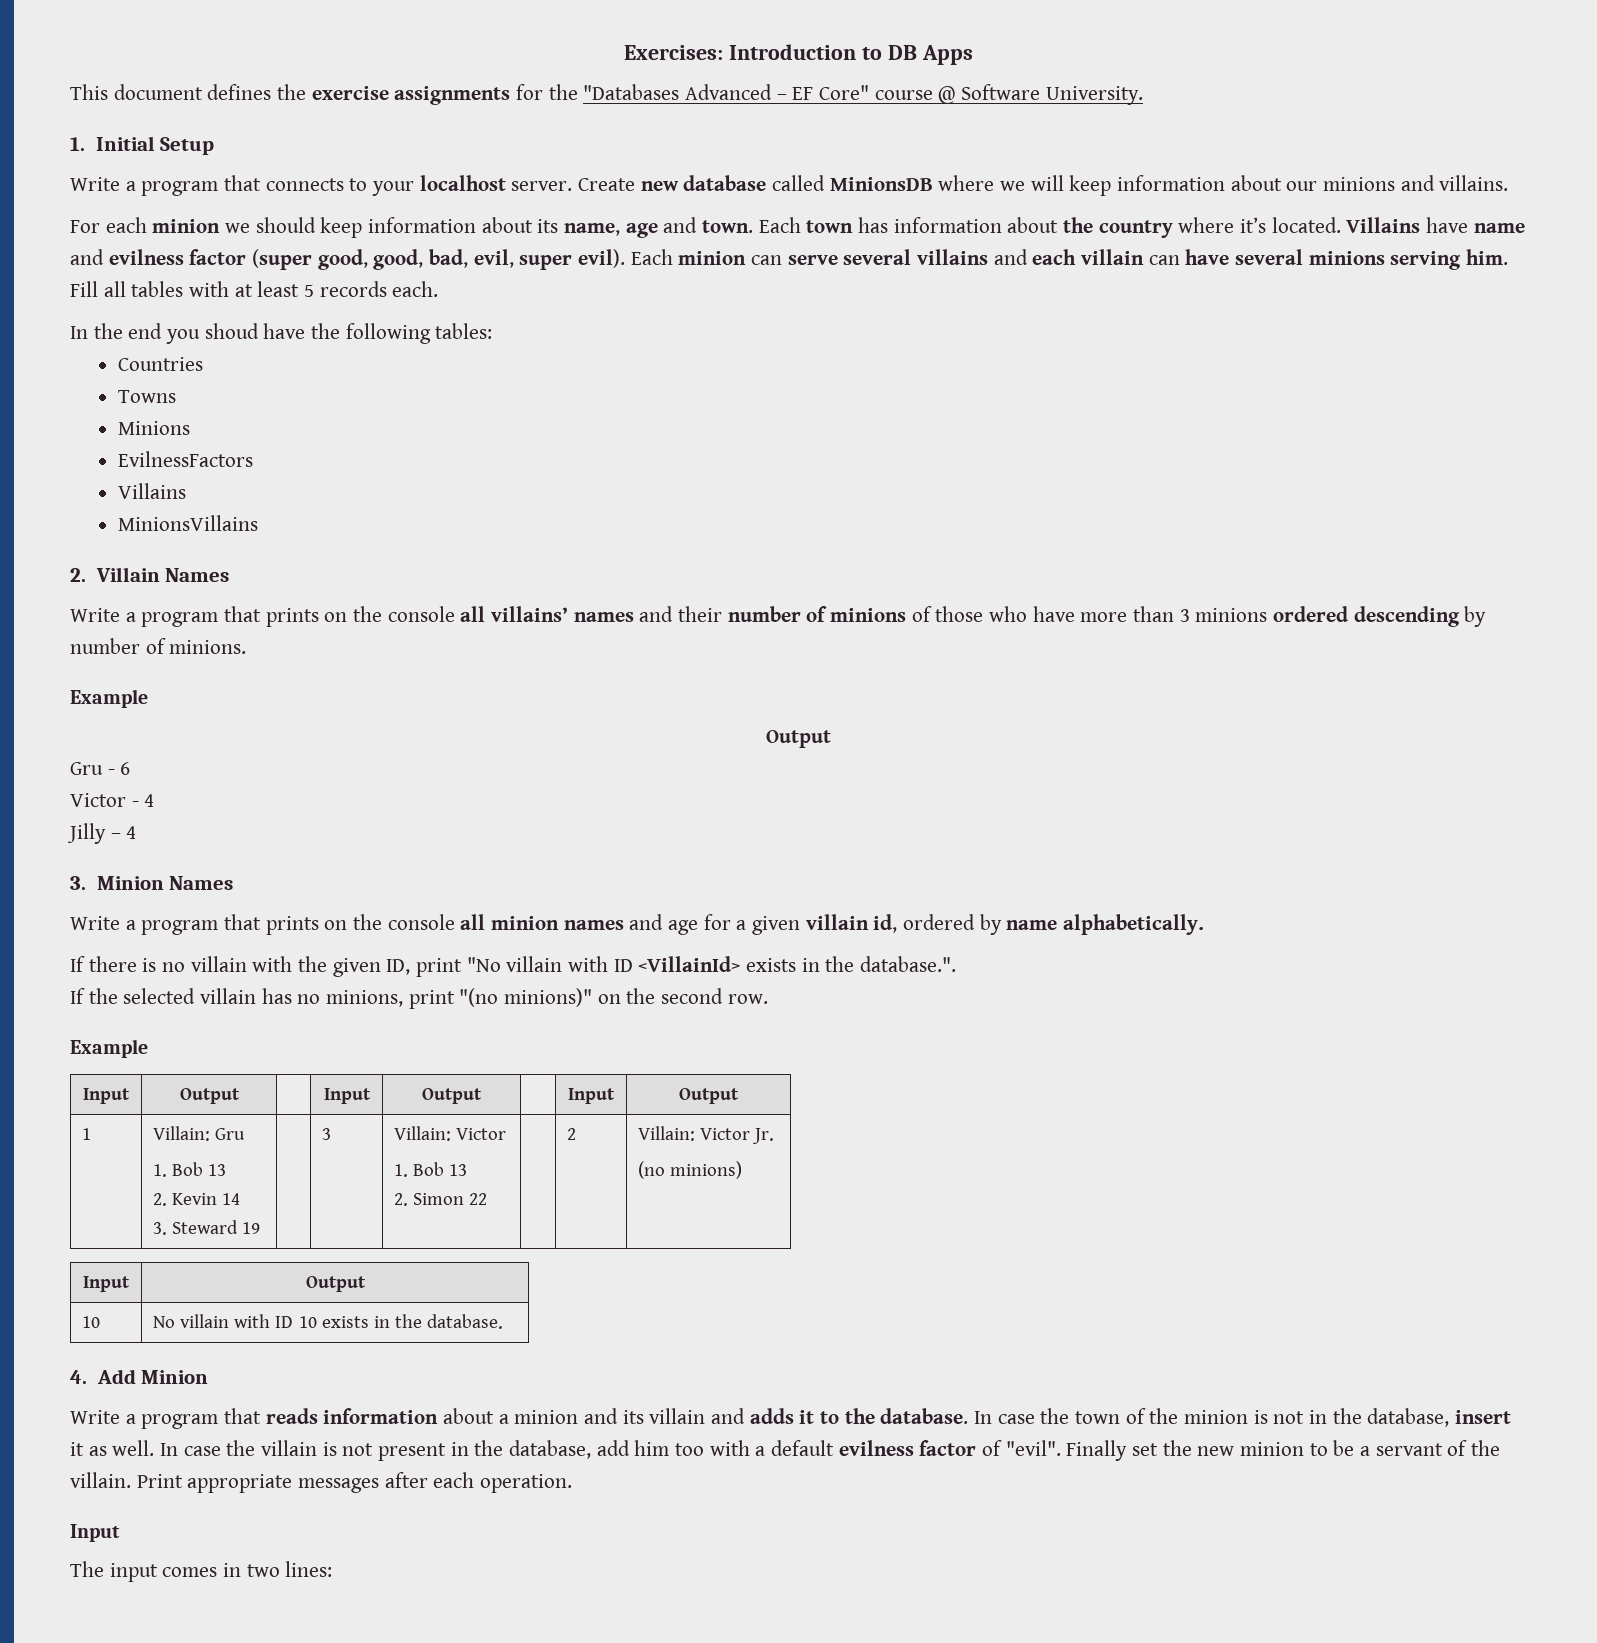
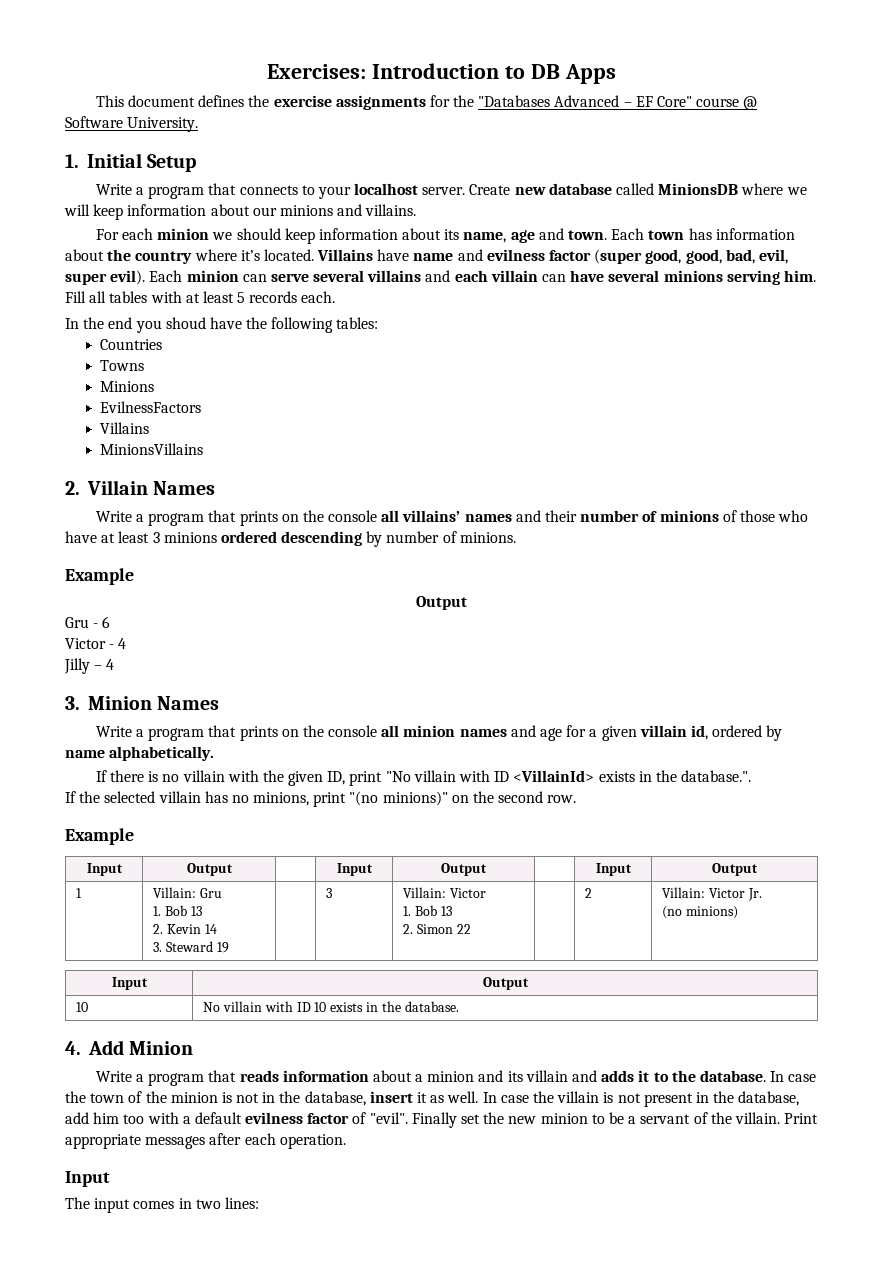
[1080,606,1175,622] more than -> [101,531,150,543] at least

